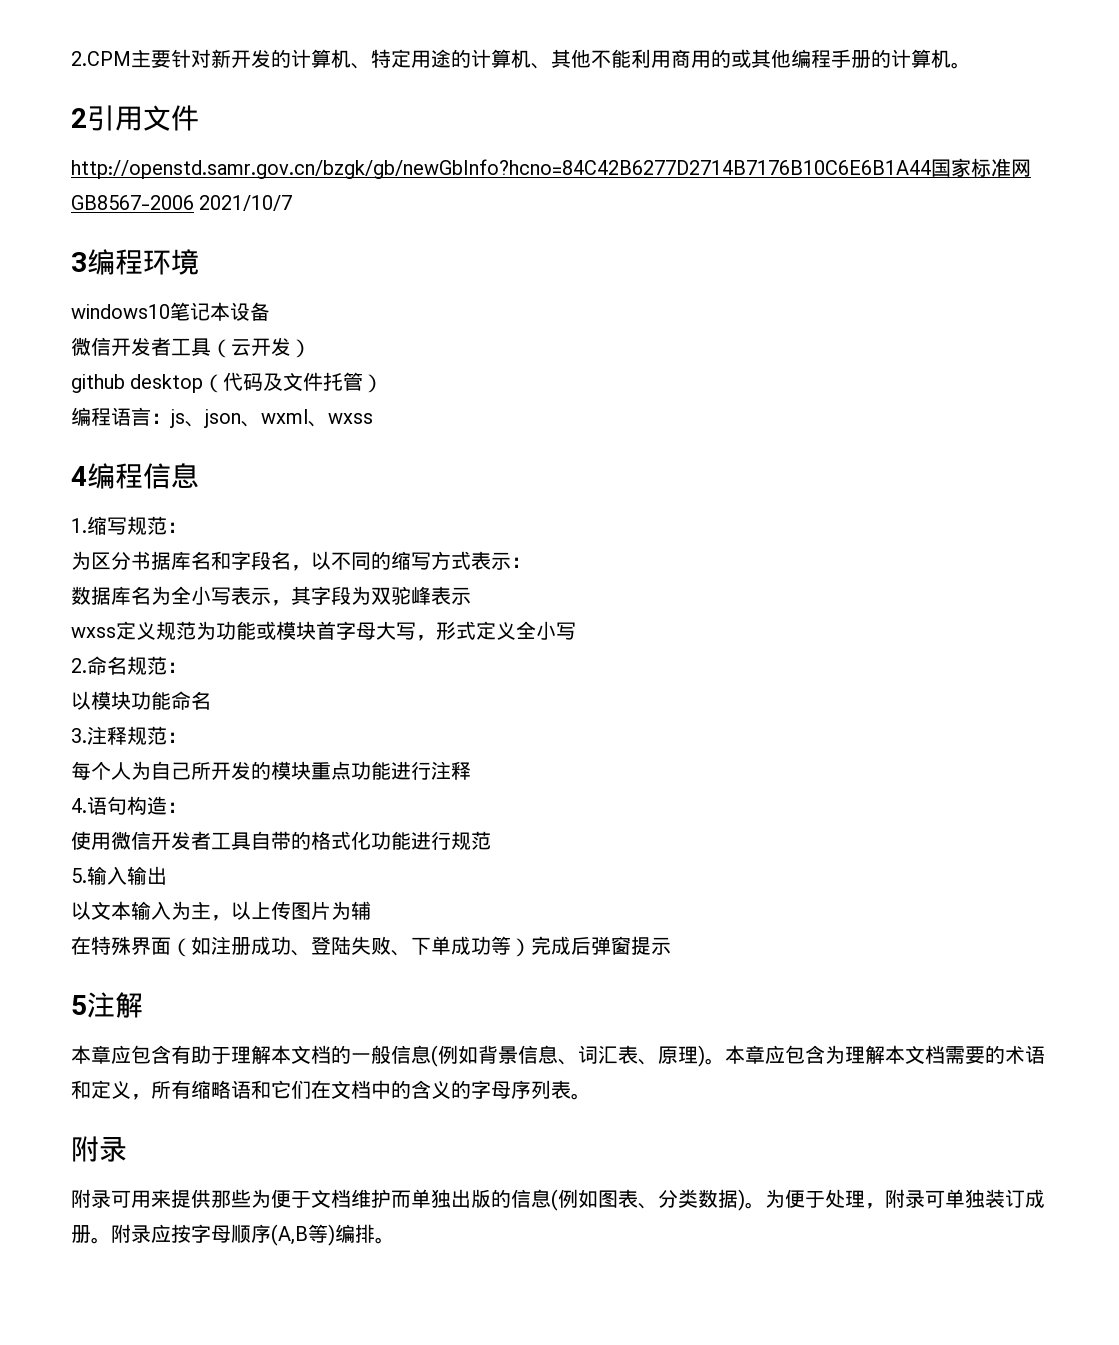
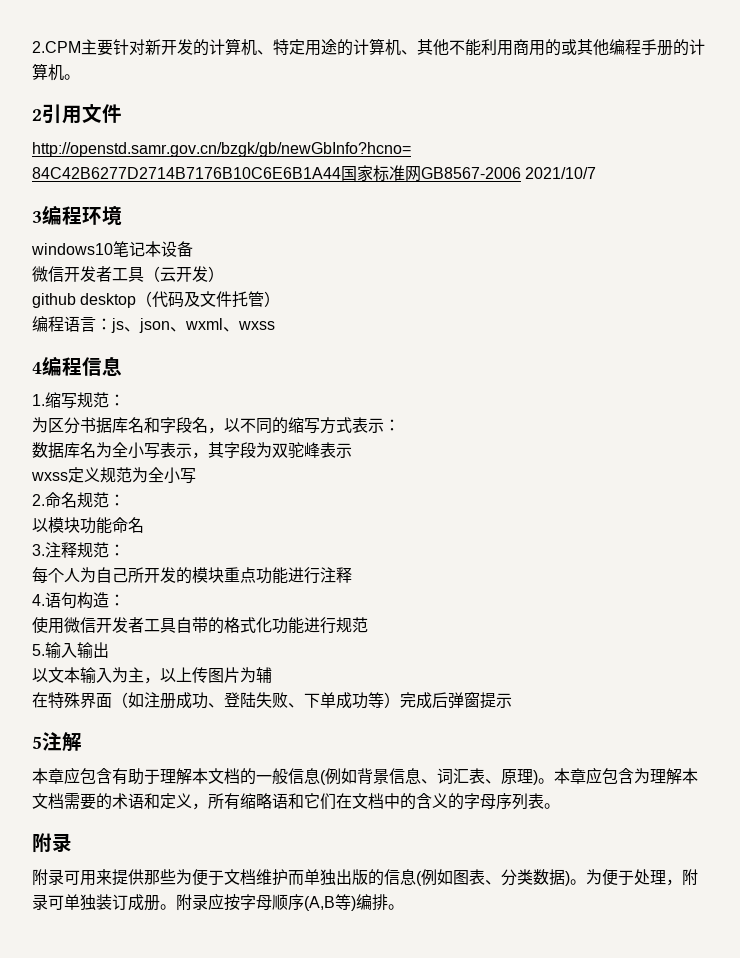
[216,621,516,641] 功能或模块首字母大写，形式定义 -> (148, 475) none

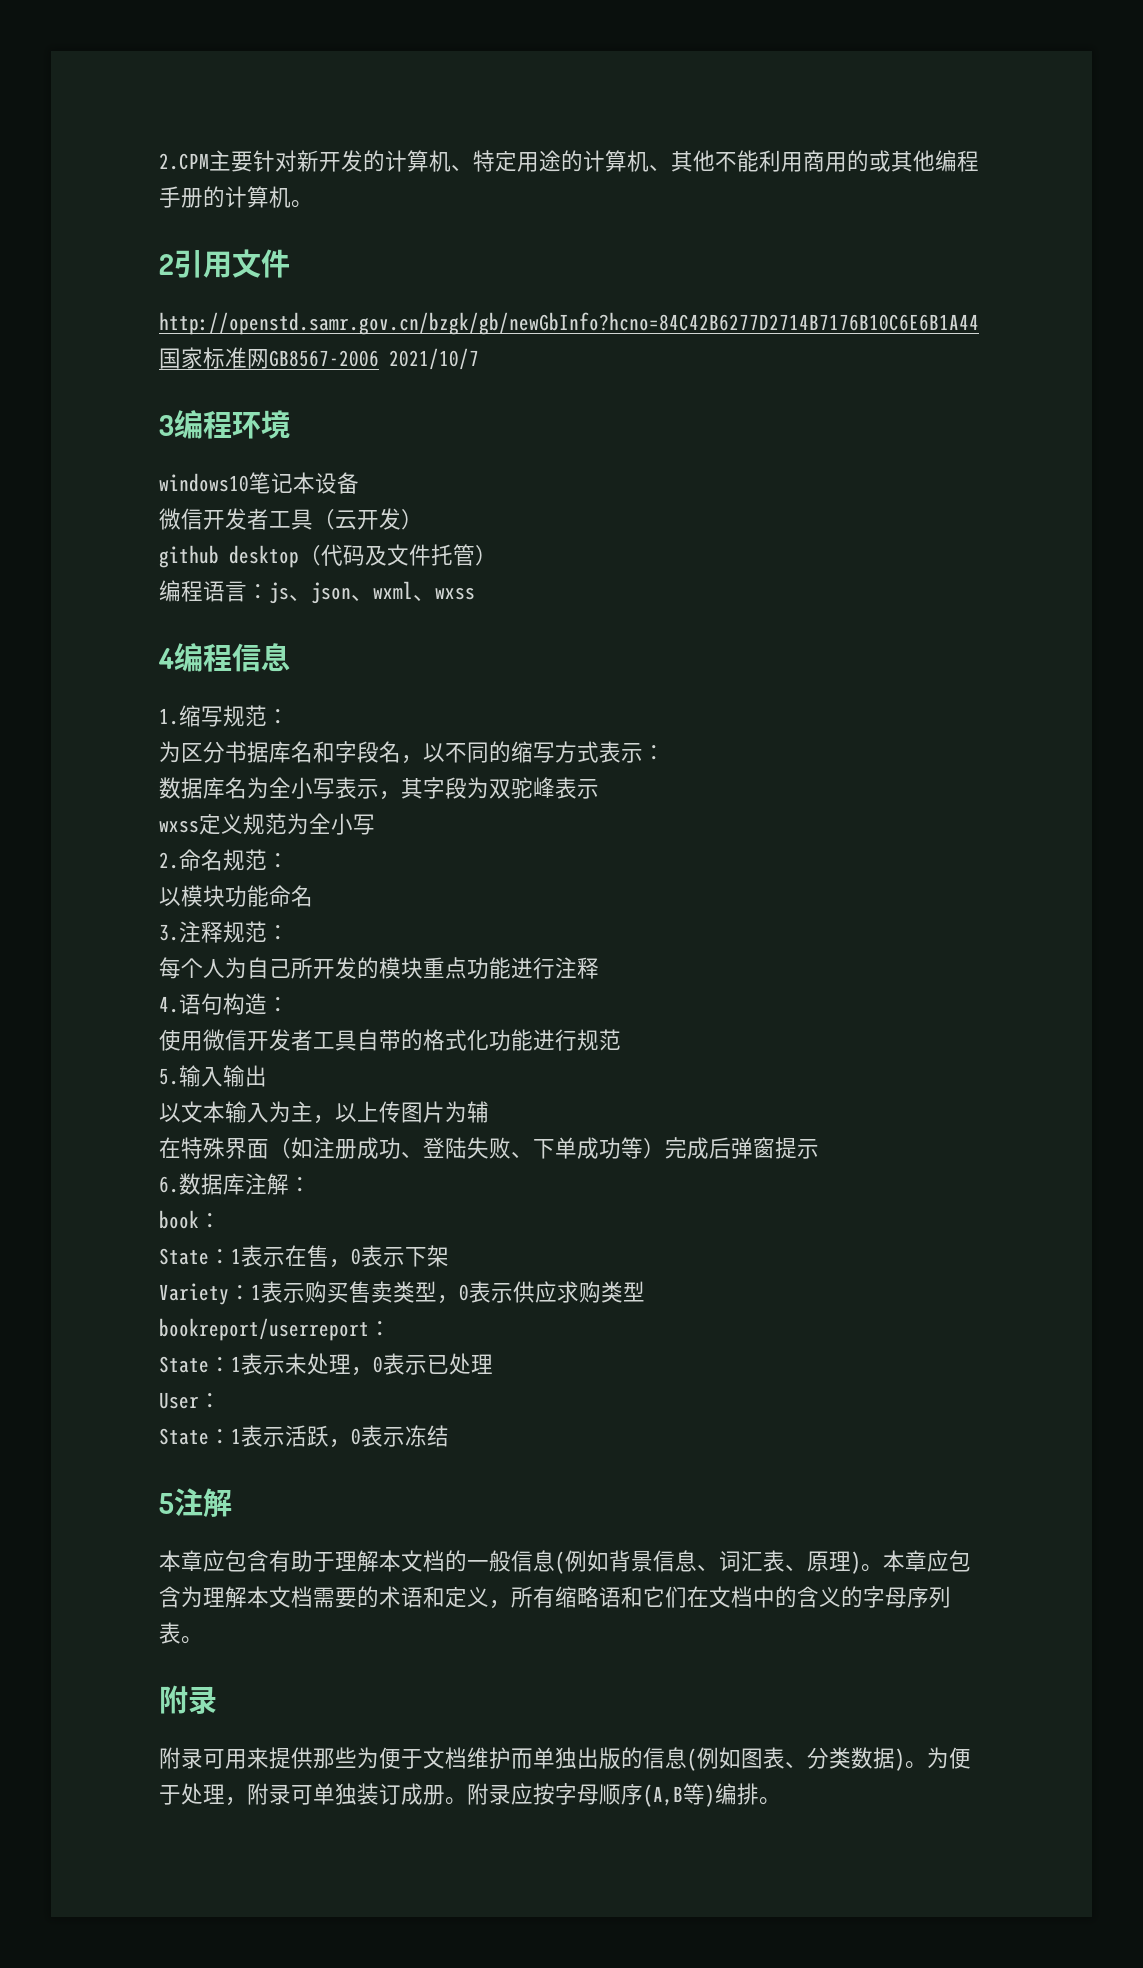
(512, 700) none -> [159,1173,311,1195] [159,1210,221,1229] [159,1245,449,1268] [159,1281,645,1305] [159,1318,391,1341] [159,1353,493,1376] [159,1392,221,1409] [159,1425,449,1448] // 6.数据库注解： // book： // State：1表示在售，0表示下架 // Variety：1表示购买售卖类型，0表示供应求购类型 // bookreport/userreport： // State：1表示未处理，0表示已处理 // User： // State：1表示活跃，0表示冻结

